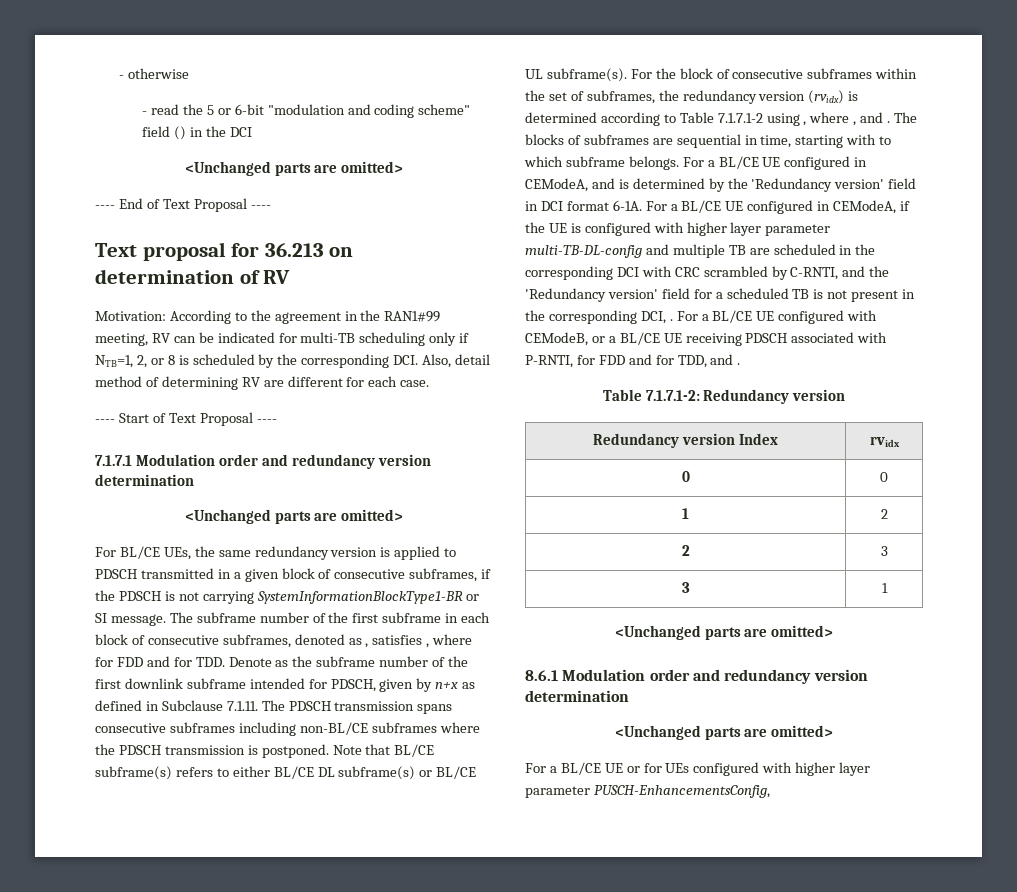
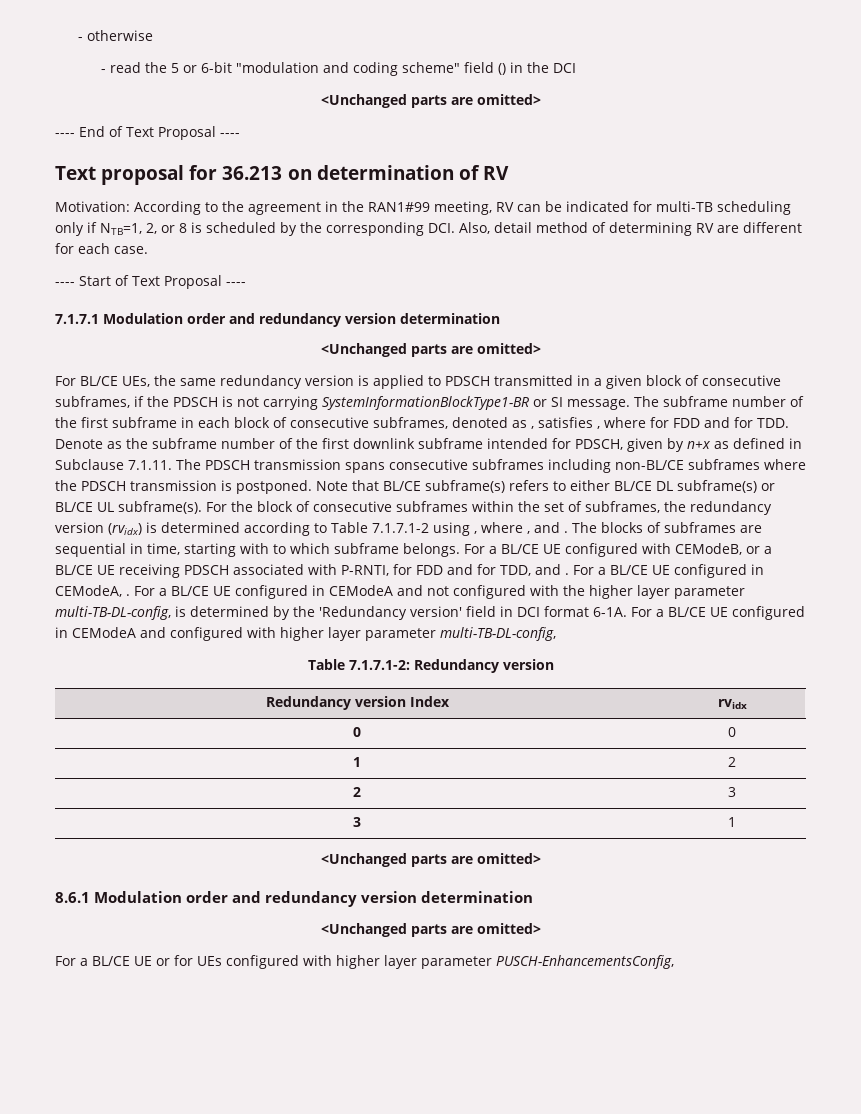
[854,157,868,167] [525,178,917,192] [525,200,911,214] [525,222,831,236] [525,244,876,258] [525,266,890,280] [525,288,916,302] [525,310,845,324] in CEModeA, and is determined by the 'Redundancy version' field in DCI format 6-1A. For a BL/CE UE configured in CEModeA, if the UE is configured with higher layer parameter multi-TB-DL-config and multiple TB are scheduled in the corresponding DCI with CRC scrambled by C-RNTI, and the 'Redundancy version' field for a scheduled TB is not present in the corresponding DCI, . For a BL/CE UE configured -> (638, 550) none
(741, 364) none -> [573,564,764,578] [55,585,745,599] [55,606,805,620] [55,627,556,641] For a BL/CE UE configured in CEModeA, . For a BL/CE UE configured in CEModeA and not configured with the higher layer parameter multi-TB-DL-config, is determined by the 'Redundancy version' field in DCI format 6-1A. For a BL/CE UE configured in CEModeA and configured with higher layer parameter multi-TB-DL-config,

